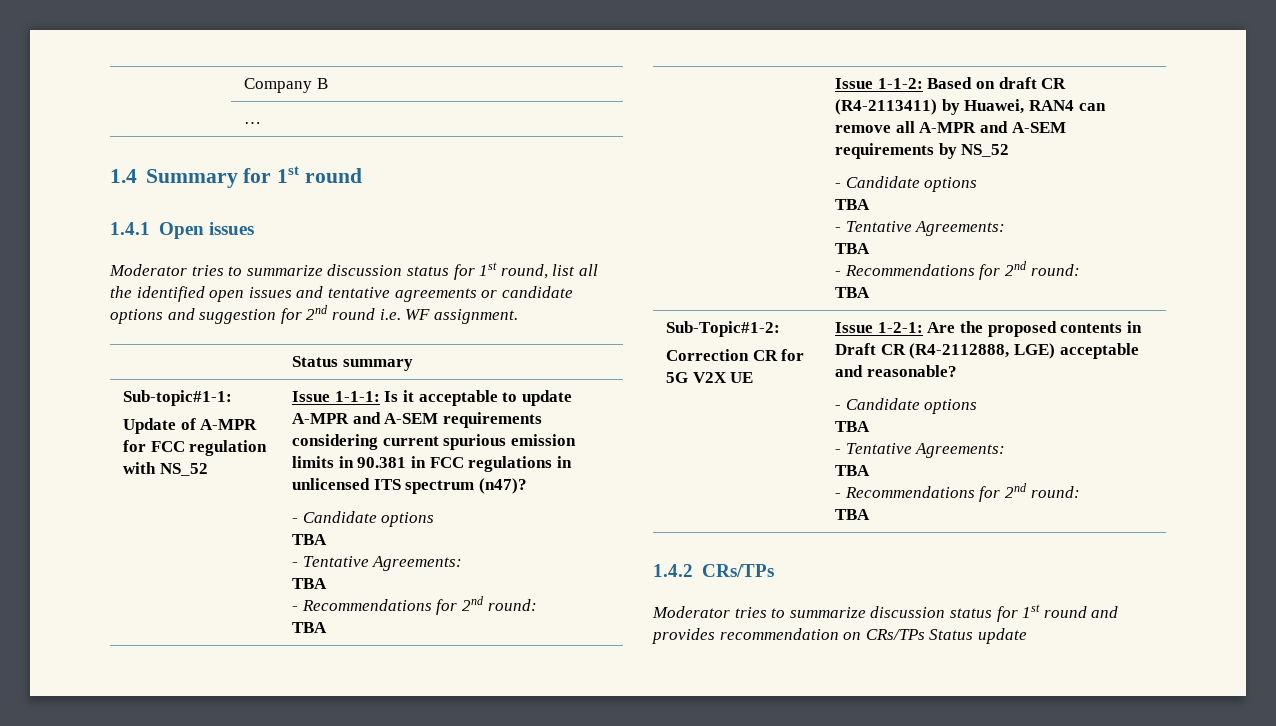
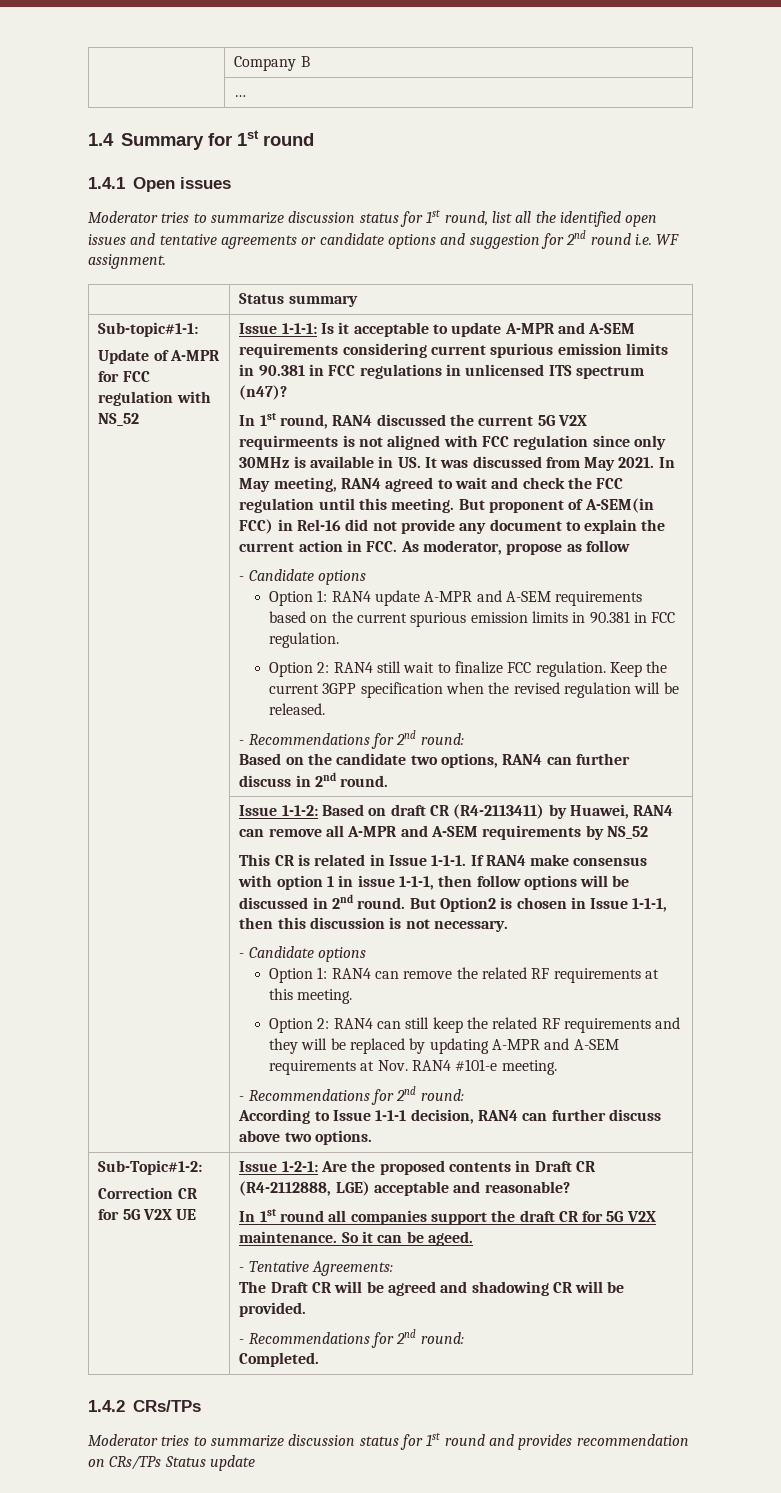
[292,511,435,527] [292,534,328,545] [292,556,463,571] [292,578,328,589] [292,596,537,615] [292,622,328,633] - Candidate options // TBA // - Tentative Agreements: // TBA // - Recommendations for 2nd round: // TBA -> [239,413,587,429] [239,435,666,450] [239,456,675,471] [239,477,624,492] [239,498,654,513] [239,519,666,534] [239,540,630,555] [239,569,366,585] [269,590,643,606] [269,611,676,627] [269,632,340,648] [269,661,668,677] [269,682,679,698] [269,703,326,715] [239,730,464,749] [239,753,630,768] [239,772,389,787] In 1st round, RAN4 discussed the current 5G V2X requirmeents is not aligned with FCC regulation since only 30MHz is available in US. It was discussed from May 2021. In May meeting, RAN4 agreed to wait and check the FCC regulation until this meeting. But proponent of A-SEM(in FCC) in Rel-16 did not provide any document to explain the current action in FCC. As moderator, propose as follow // - Candidate options // Option 1: RAN4 update A-MPR and A-SEM requirements based on the current spurious emission limits in 90.381 in FCC regulation. // Option 2: RAN4 still wait to finalize FCC regulation. Keep the current 3GPP specification when the revised regulation will be released. // - Recommendations for 2nd round: // Based on the candidate two options, RAN4 can further discuss in 2nd round.
[835,176,978,192] [835,199,871,210] [835,221,1006,236] [835,243,871,254] [835,261,1080,280] [835,287,871,298] - Candidate options // TBA // - Tentative Agreements: // TBA // - Recommendations for 2nd round: // TBA -> [239,854,648,866] [238,875,630,890] [239,894,668,912] [239,917,508,932] [239,946,366,962] [269,967,660,983] [269,988,353,1004] [269,1017,681,1033] [269,1038,619,1054] [269,1059,557,1075] [239,1086,464,1105] [238,1109,661,1124] [239,1130,372,1145] This CR is related in Issue 1-1-1. If RAN4 make consensus with option 1 in issue 1-1-1, then follow options will be discussed in 2nd round. But Option2 is chosen in Issue 1-1-1, then this discussion is not necessary. // - Candidate options // Option 1: RAN4 can remove the related RF requirements at this meeting. // Option 2: RAN4 can still keep the related RF requirements and they will be replaced by updating A-MPR and A-SEM requirements at Nov. RAN4 #101-e meeting. // - Recommendations for 2nd round: // According to Issue 1-1-1 decision, RAN4 can further discuss above two options.
[835,398,978,414] [835,421,871,432] [835,443,1006,458] [835,465,871,476] [835,483,1080,502] [835,509,871,520] - Candidate options // TBA // - Tentative Agreements: // TBA // - Recommendations for 2nd round: // TBA -> [239,1209,656,1225] [239,1231,473,1246] [239,1261,393,1276] [239,1281,625,1296] [239,1302,307,1317] [239,1329,464,1348] [239,1352,320,1367] In 1st round all companies support the draft CR for 5G V2X maintenance. So it can be ageed. // - Tentative Agreements: // The Draft CR will be agreed and shadowing CR will be provided. // - Recommendations for 2nd round: // Completed.

